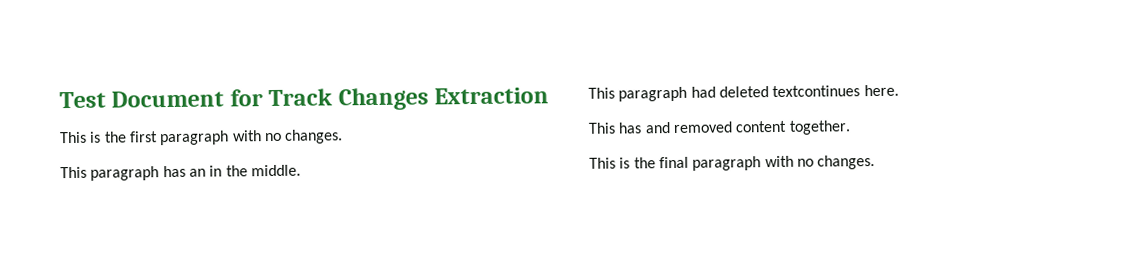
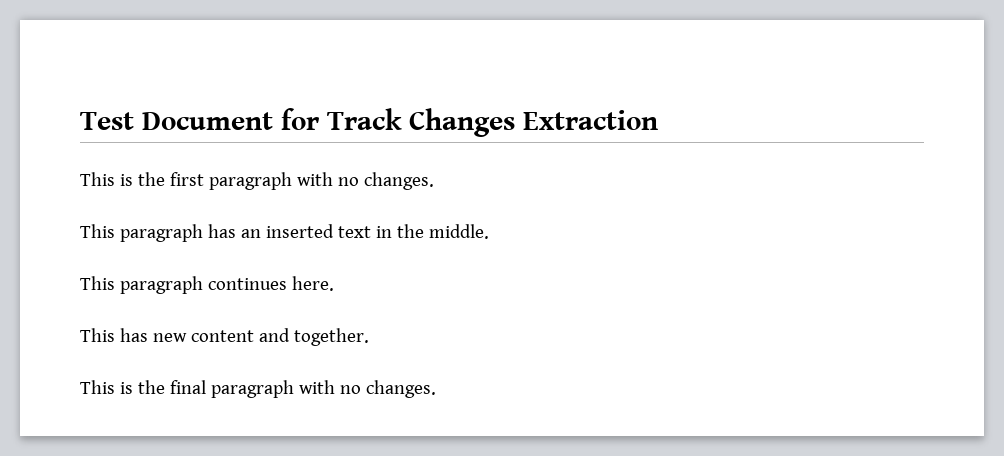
(206, 172) none -> [265,224,371,238] inserted text
[690,85,861,98] had deleted textcontinues -> [207,278,287,290] continues
[644,120,788,134] and removed content -> [152,328,290,342] new content and

